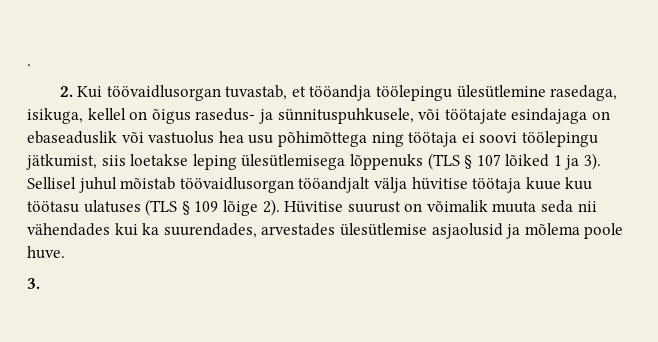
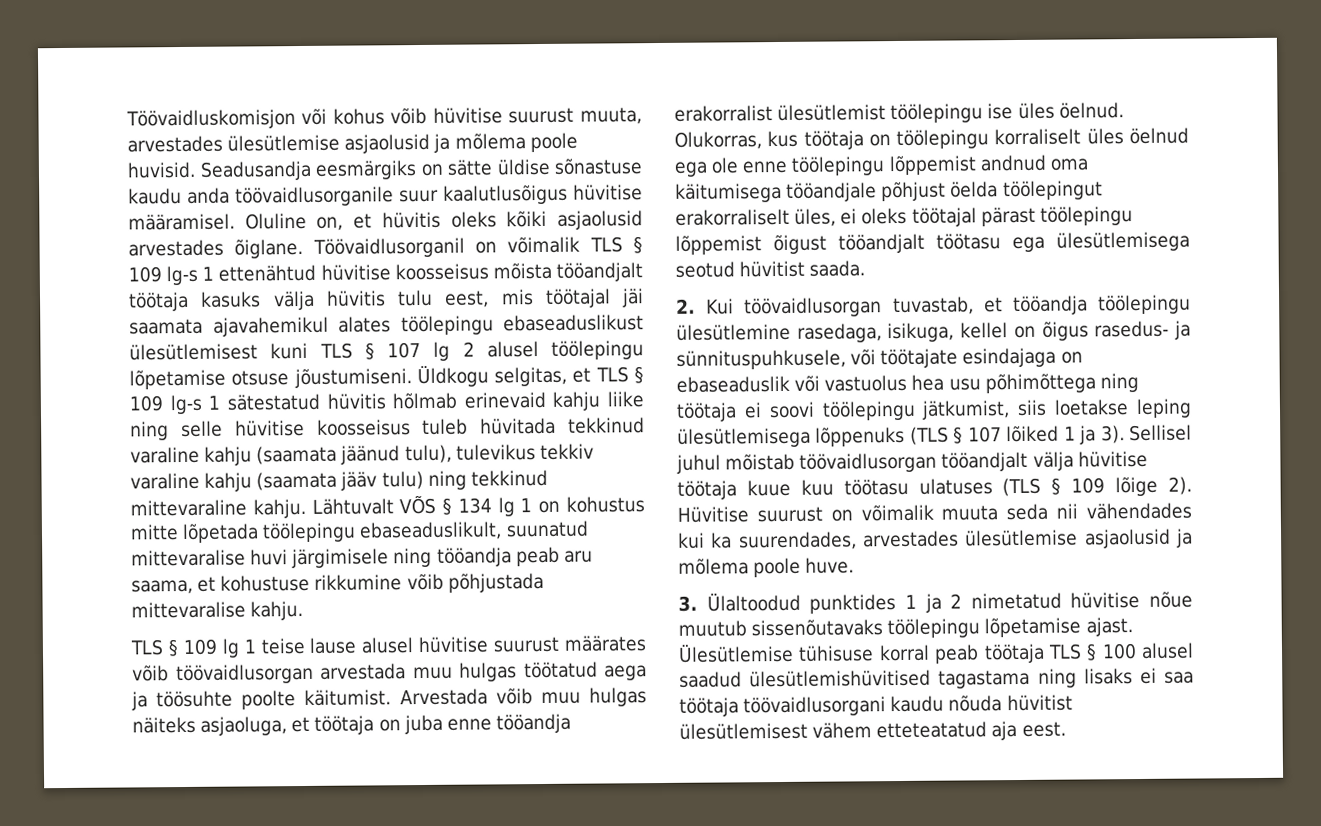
[27,64,31,66] . -> [126,107,643,130] [127,132,578,154] [127,158,642,181] [128,184,643,207] [128,210,643,231] [128,236,644,259] [128,262,643,286] [128,288,644,312] [129,314,644,337] [129,340,644,361] [129,365,645,390] [129,391,645,415] [130,417,645,441] [130,443,594,466] [130,469,548,492] [130,494,646,519] [130,520,589,544] [131,546,593,569] [131,572,544,595] [131,600,304,621] [130,635,646,658] [132,661,647,685] [131,687,648,711] [132,713,571,736] [674,102,1124,124] [674,127,1189,150] [674,154,1088,177] [675,180,1103,203] [675,206,1133,227] [675,231,1190,255] [675,260,866,278] Töövaidluskomisjon või kohus võib hüvitise suurust muuta, arvestades ülesütlemise asjaolusid ja mõlema poole huvisid. Seadusandja eesmärgiks on sätte üldise sõnastuse kaudu anda töövaidlusorganile suur kaalutlusõigus hüvitise määramisel. Oluline on, et hüvitis oleks kõiki asjaolusid arvestades õiglane. Töövaidlusorganil on võimalik TLS § 109 lg-s 1 ettenähtud hüvitise koosseisus mõista tööandjalt töötaja kasuks välja hüvitis tulu eest, mis töötajal jäi saamata ajavahemikul alates töölepingu ebaseaduslikust ülesütlemisest kuni TLS § 107 lg 2 alusel töölepingu lõpetamise otsuse jõustumiseni. Üldkogu selgitas, et TLS § 109 lg-s 1 sätestatud hüvitis hõlmab erinevaid kahju liike ning selle hüvitise koosseisus tuleb hüvitada tekkinud varaline kahju (saamata jäänud tulu), tulevikus tekkiv varaline kahju (saamata jääv tulu) ning tekkinud mittevaraline kahju. Lähtuvalt VÕS § 134 lg 1 on kohustus mitte lõpetada töölepingu ebaseaduslikult, suunatud mittevaralise huvi järgimisele ning tööandja peab aru saama, et kohustuse rikkumine võib põhjustada mittevaralise kahju. // TLS § 109 lg 1 teise lause alusel hüvitise suurust määrates võib töövaidlusorgan arvestada muu hulgas töötatud aega ja töösuhte poolte käitumist. Arvestada võib muu hulgas näiteks asjaoluga, et töötaja on juba enne tööandja erakorralist ülesütlemist töölepingu ise üles öelnud. Olukorras, kus töötaja on töölepingu korraliselt üles öelnud ega ole enne töölepingu lõppemist andnud oma käitumisega tööandjale põhjust öelda töölepingut erakorraliselt üles, ei oleks töötajal pärast töölepingu lõppemist õigust tööandjalt töötasu ega ülesütlemisega seotud hüvitist saada.
(40, 283) none -> [706,591,1193,614] [678,617,1133,639] [678,642,1194,664] [679,667,1194,689] [679,694,1073,717] [679,721,1066,741] Ülaltoodud punktides 1 ja 2 nimetatud hüvitise nõue muutub sissenõutavaks töölepingu lõpetamise ajast. Ülesütlemise tühisuse korral peab töötaja TLS § 100 alusel saadud ülesütlemishüvitised tagastama ning lisaks ei saa töötaja töövaidlusorgani kaudu nõuda hüvitist ülesütlemisest vähem etteteatatud aja eest.

